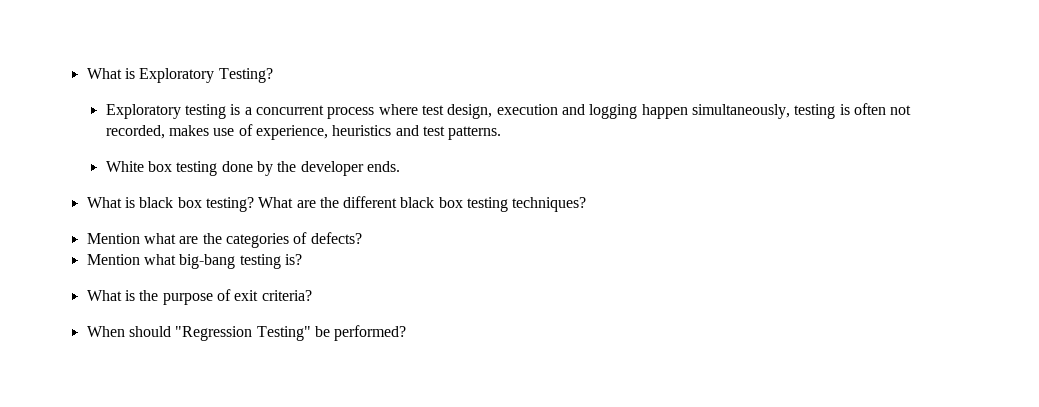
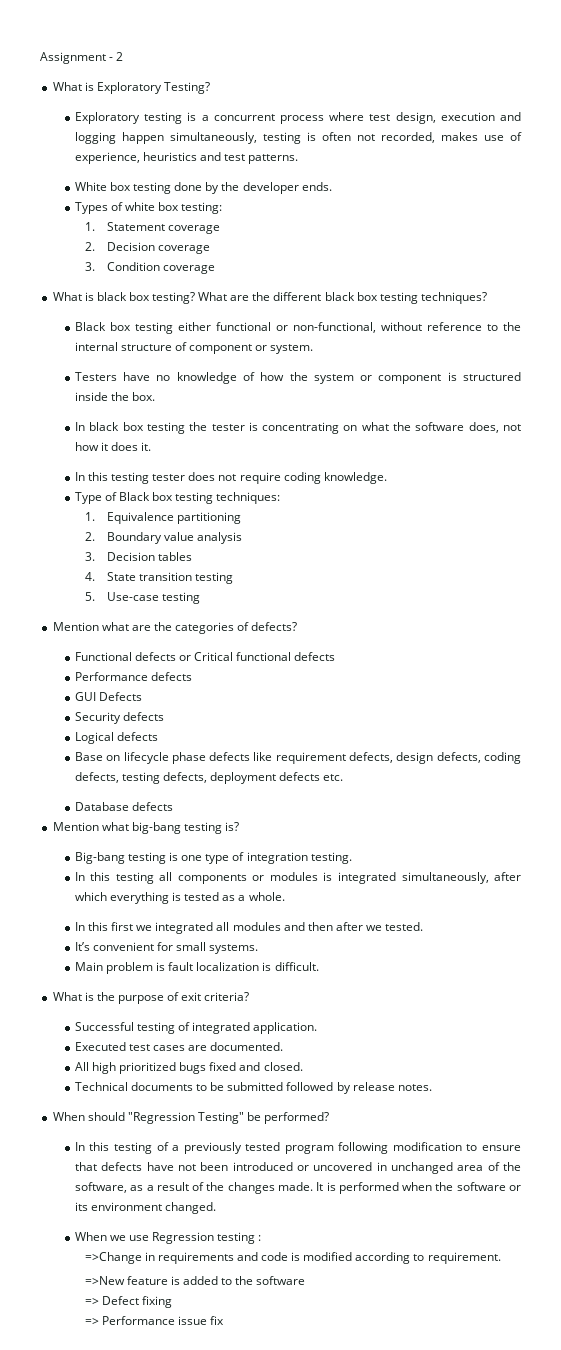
(86, 73) none -> [40,52,124,64] Assignment - 2 //
(401, 166) none -> [74,202,223,214] [84,222,220,234] [84,242,210,254] [84,262,215,274] // Types of white box testing: // 1. Statement coverage // 2. Decision coverage // 3. Condition coverage
(587, 204) none -> [74,322,521,334] [74,342,314,354] [74,372,521,384] [74,392,156,401] [74,422,522,434] [74,442,152,451] [74,472,387,484] [74,492,281,504] [84,512,241,524] [84,532,243,544] [84,552,192,561] [84,572,234,584] [84,592,200,604] // Black box testing either functional or non-functional, without reference to the internal structure of component or system. // Testers have no knowledge of how the system or component is structured inside the box. // In black box testing the tester is concentrating on what the software does, not how it does it. // In this testing tester does not require coding knowledge. // Type of Black box testing techniques: // 1. Equivalence partitioning // 2. Boundary value analysis // 3. Decision tables // 4. State transition testing // 5. Use-case testing
(362, 238) none -> [74,652,336,661] [74,672,193,681] [74,692,143,701] [74,712,165,724] [74,732,159,744] [74,752,522,764] [74,772,344,784] [74,802,174,811] // Functional defects or Critical functional defects // Performance defects // GUI Defects // Security defects // Logical defects // Base on lifecycle phase defects like requirement defects, design defects, coding defects, testing defects, deployment defects etc. // Database defects
(302, 259) none -> [74,852,352,864] [74,872,521,884] [74,892,285,904] [74,922,424,934] [74,942,259,954] [74,962,319,974] // Big-bang testing is one type of integration testing. // In this testing all components or modules is integrated simultaneously, after which everything is tested as a whole. // In this first we integrated all modules and then after we tested. // It’s convenient for small systems. // Main problem is fault localization is difficult.
(312, 295) none -> [74,1022,318,1034] [74,1042,284,1051] [74,1062,303,1074] [74,1082,432,1094] // Successful testing of integrated application. // Executed test cases are documented. // All high prioritized bugs fixed and closed. // Technical documents to be submitted followed by release notes.
(407, 333) none -> [74,1142,521,1154] [74,1162,521,1174] [74,1182,521,1194] [74,1202,217,1214] [74,1232,262,1244] [84,1252,501,1264] [84,1276,306,1285] [84,1296,172,1308] [84,1316,224,1325] // In this testing of a previously tested program following modification to ensure that defects have not been introduced or uncovered in unchanged area of the software, as a result of the changes made. It is performed when the software or its environment changed. // When we use Regression testing : // =>Change in requirements and code is modified according to requirement. // =>New feature is added to the software // => Defect fixing // => Performance issue fix

